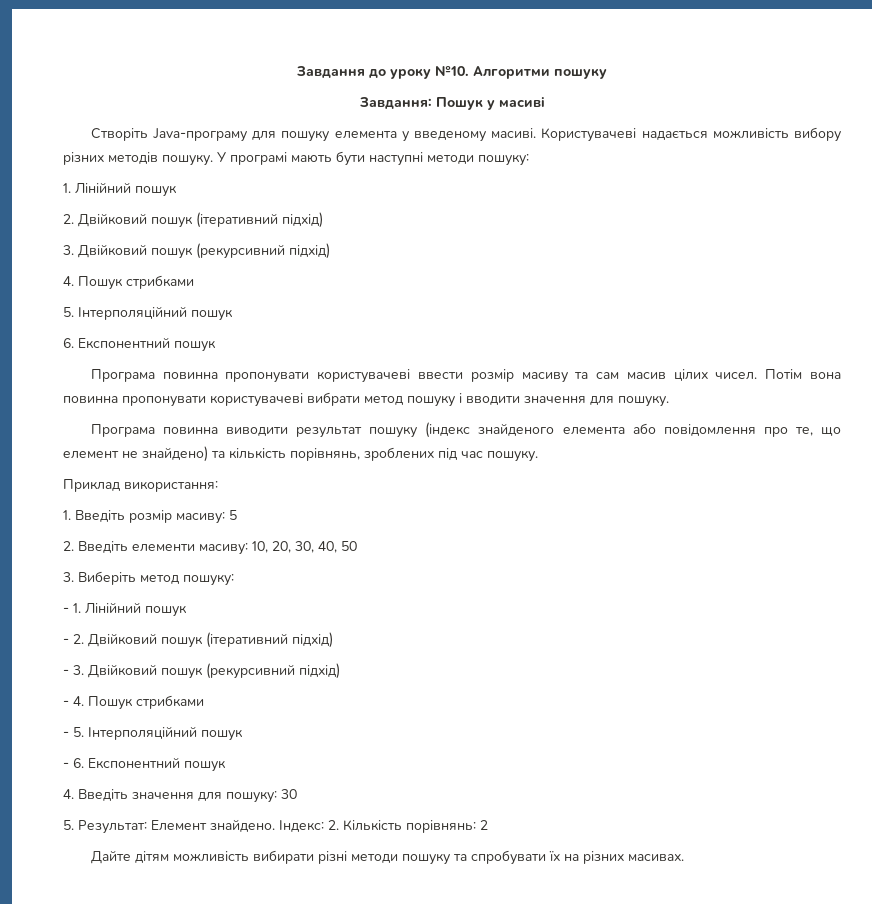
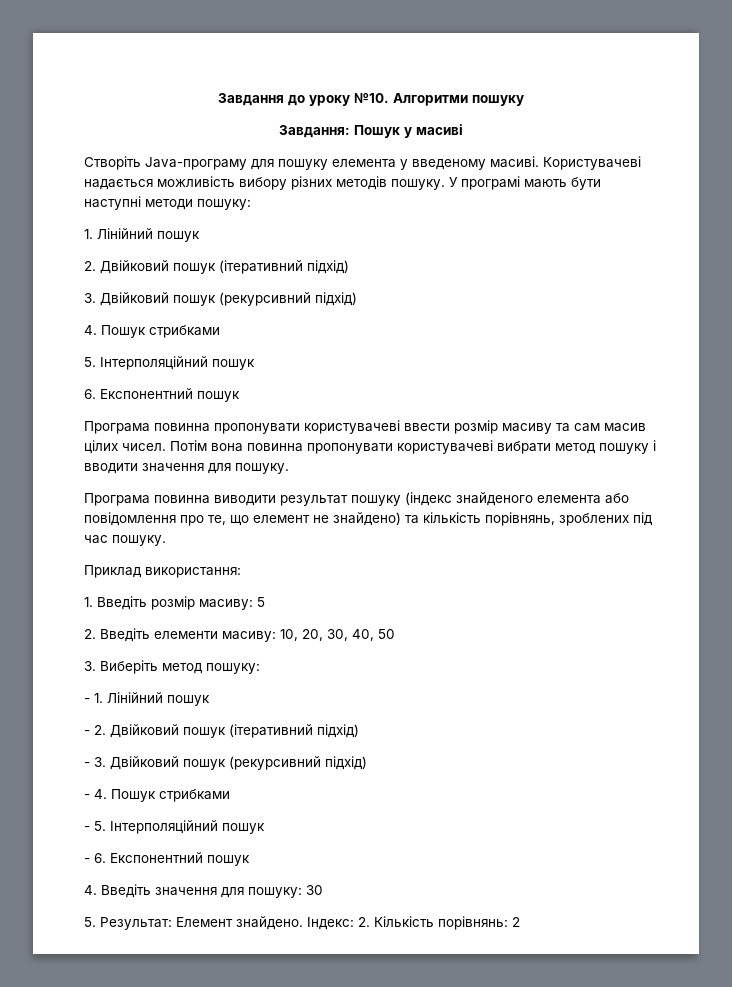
[90,850,684,865] // Дайте дітям можливість вибирати різні методи пошуку та спробувати їх на різних масивах. -> (520, 922) none

